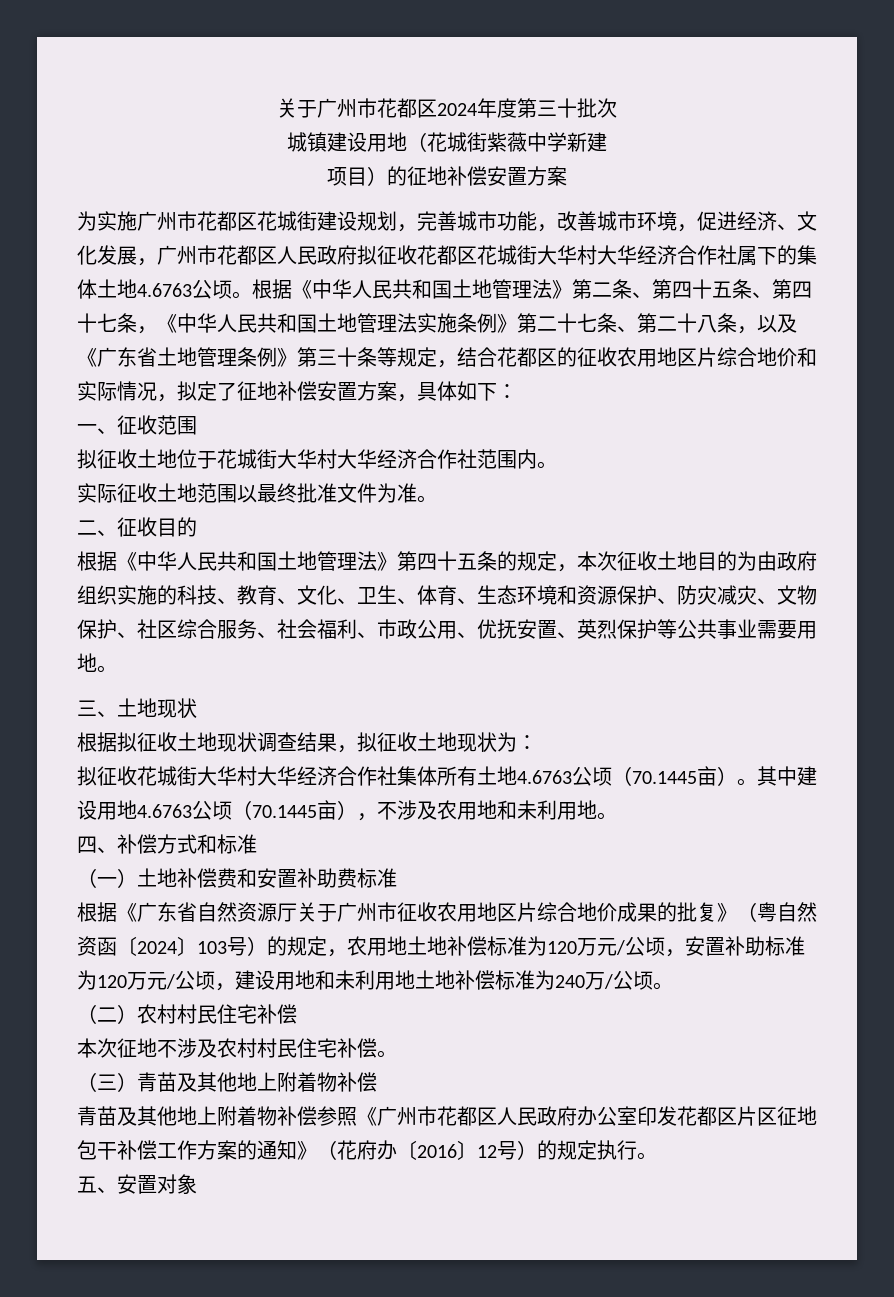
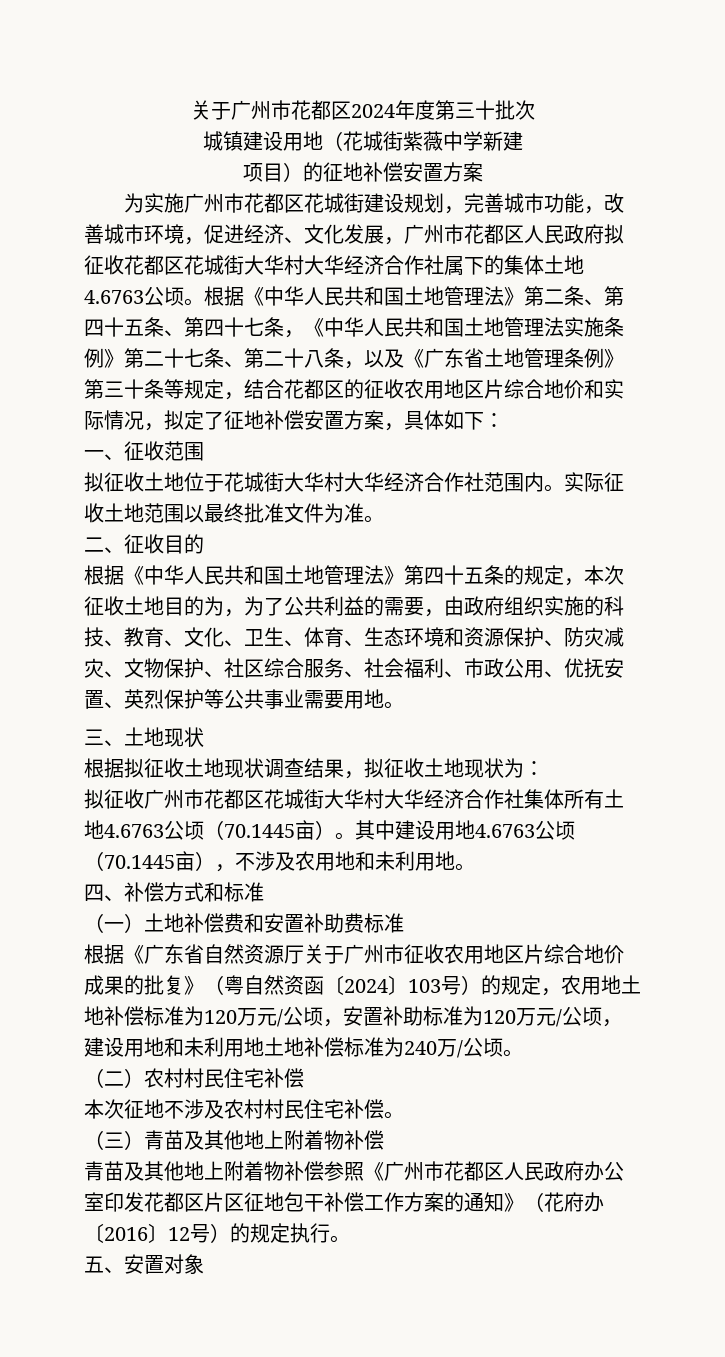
(557, 465) // -> (564, 488) none
(757, 561) none -> [224,596,444,617] ，为了公共利益的需要，
(137, 776) none -> [144,789,264,809] 广州市花都区

